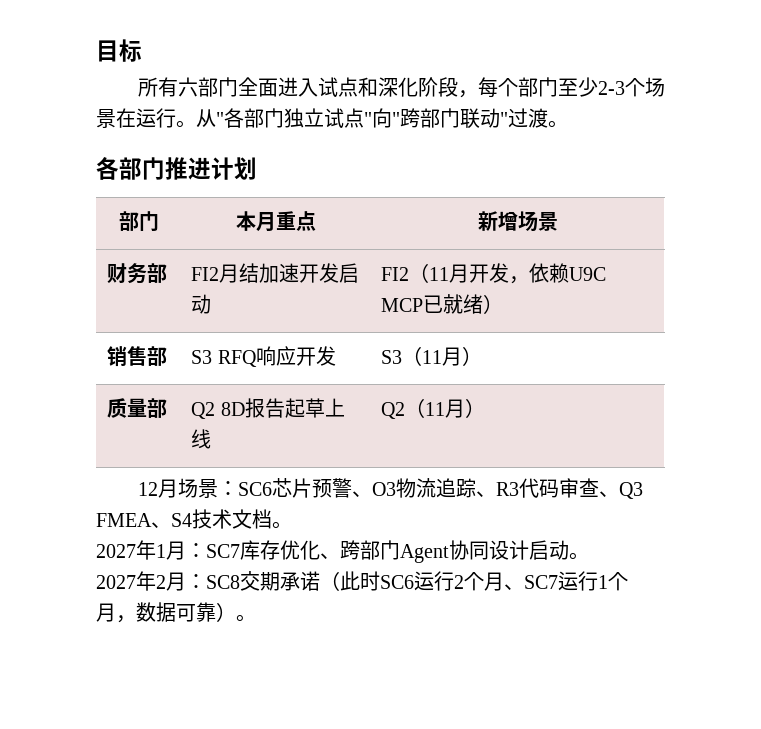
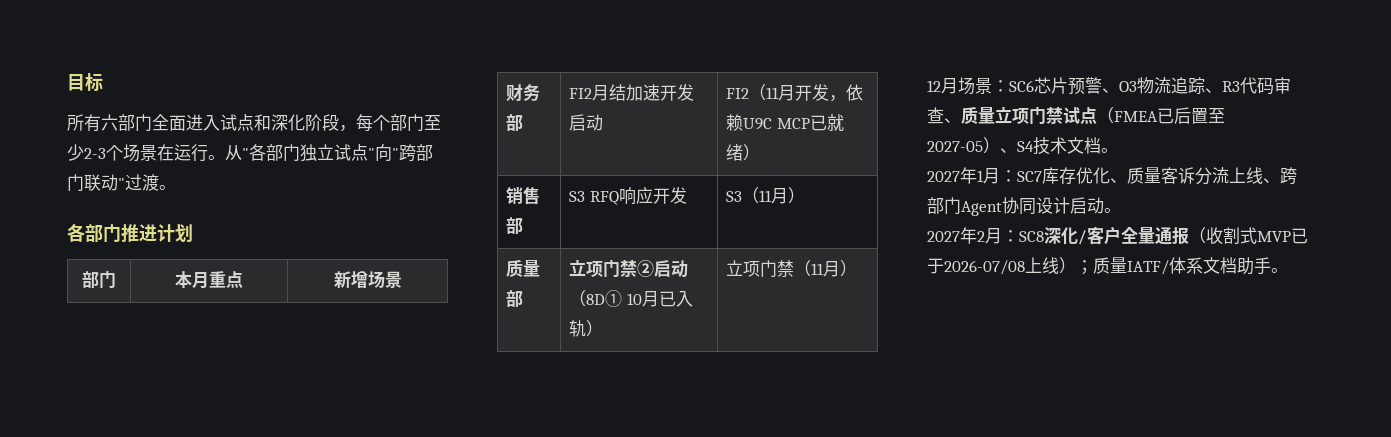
[191,398,345,419] [191,429,212,449] [381,402,406,419] Q2 8D报告起草上线 | Q2 -> [569,259,689,277] [569,290,693,307] [569,320,604,337] [726,260,795,277] 立项门禁②启动（8D① 10月已入轨） | 立项门禁
[618,482,643,499] [96,513,152,527] Q3 FMEA -> [961,106,1225,124] [927,137,1000,154] 质量立项门禁试点（FMEA已后置至2027-05）
(340, 556) none -> [1127,167,1280,185] 质量客诉分流上线、
[240,571,628,591] [96,602,236,623] 交期承诺（此时SC6运行2个月、SC7运行1个月，数据可靠） -> [1044,226,1308,245] [927,257,1271,275] 深化/客户全量通报（收割式MVP已于2026-07/08上线）；质量IATF/体系文档助手

